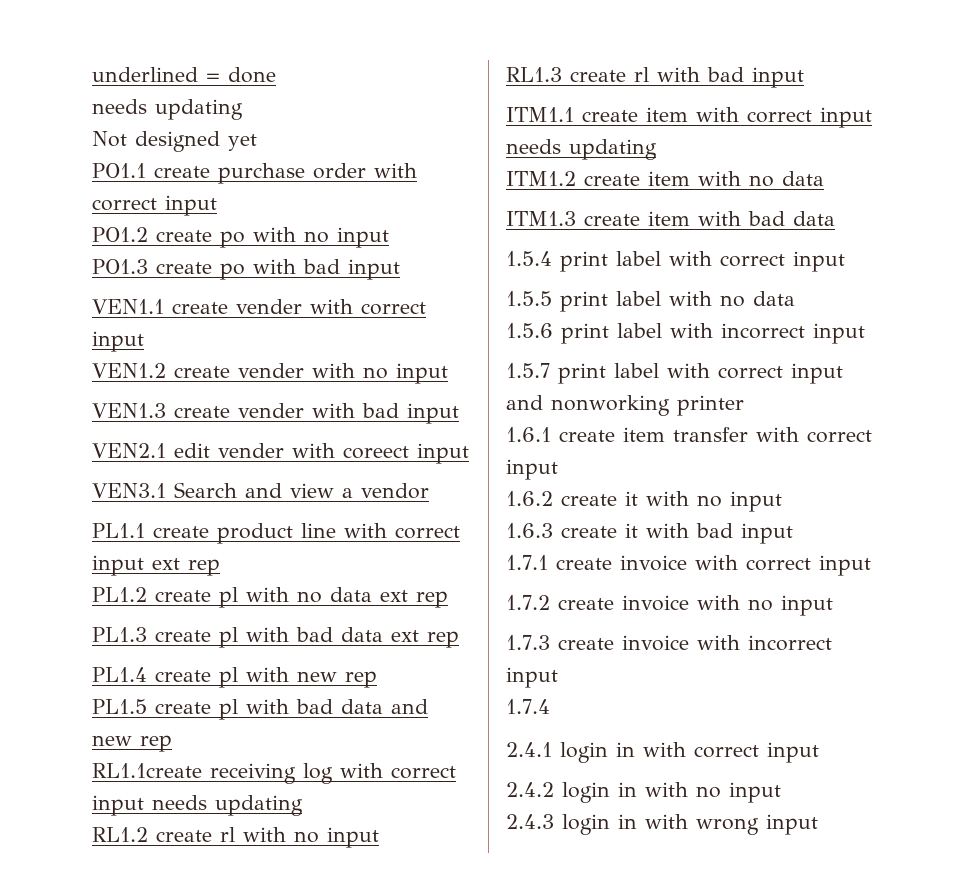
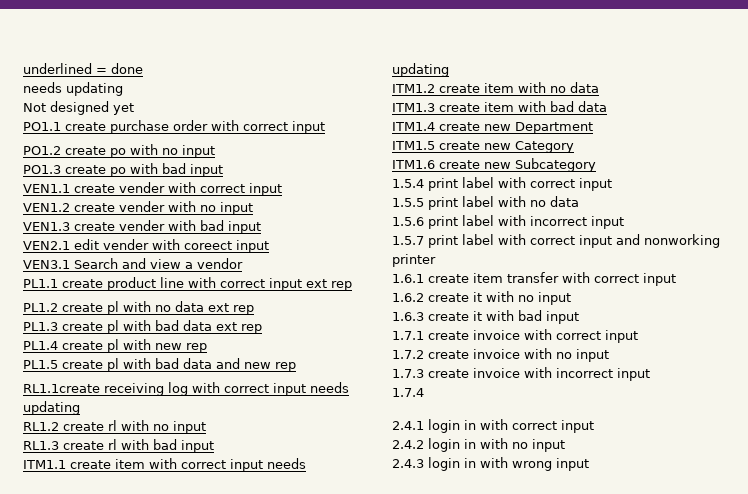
(835, 218) none -> [392,122,593,134] [392,141,574,153] [392,158,596,172] // ITM1.4 create new Department // ITM1.5 create new Category // ITM1.6 create new Subcategory

